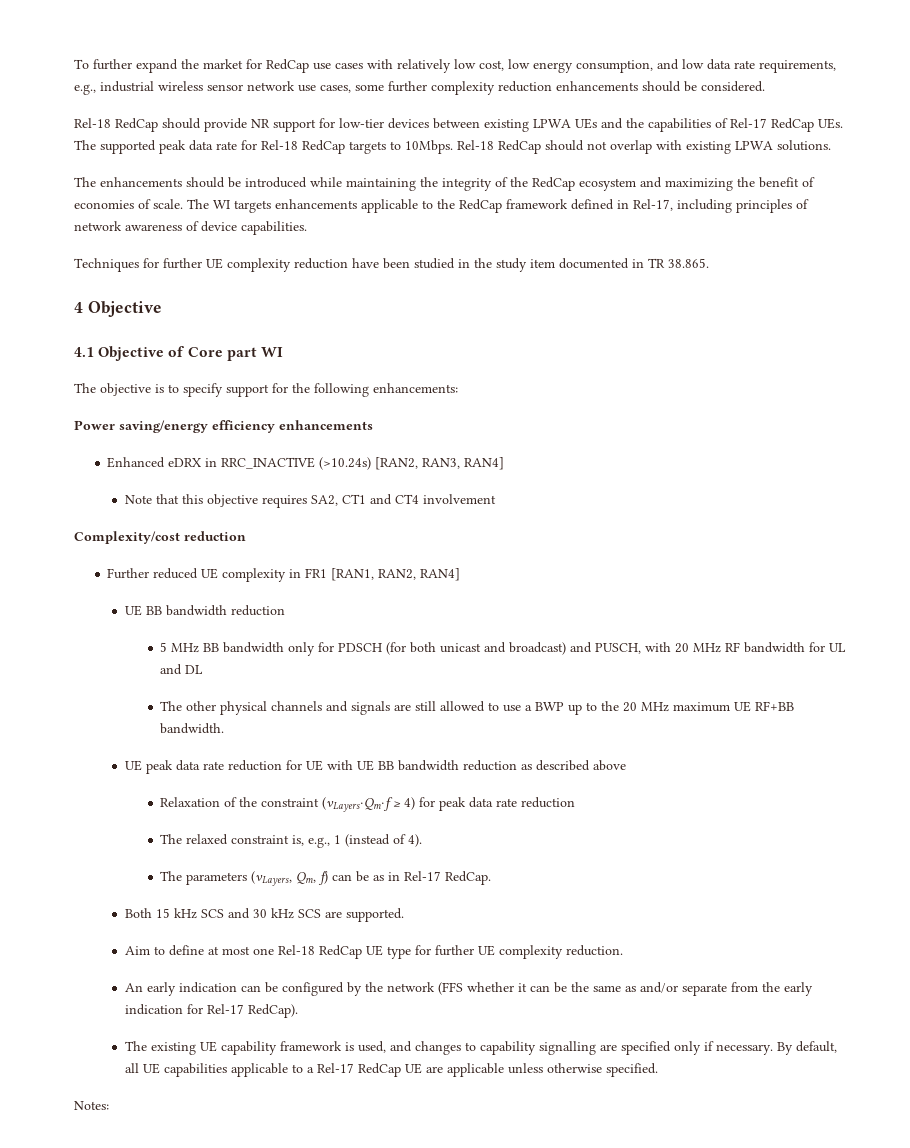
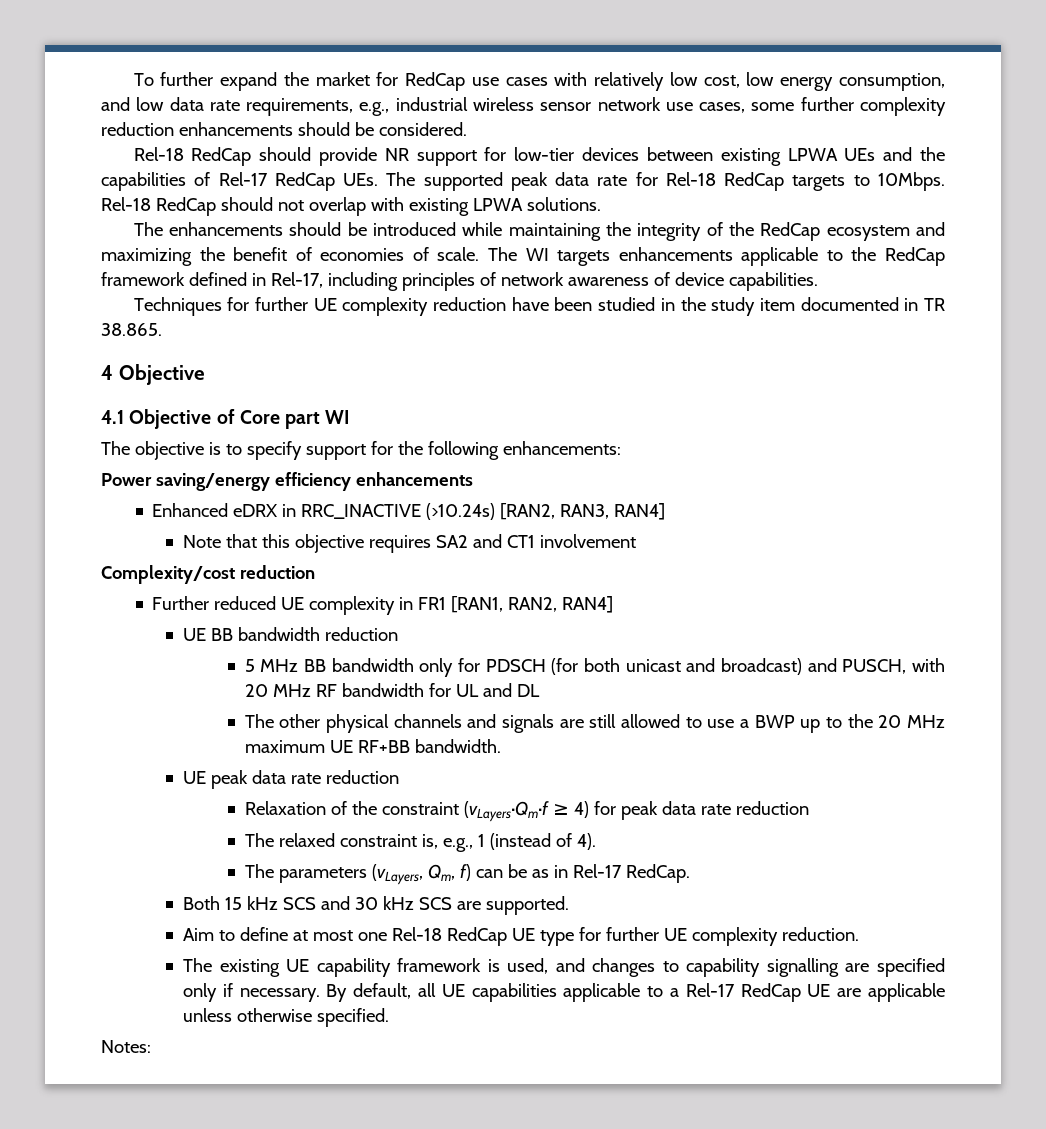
[310,494,419,506] SA2, CT1 and CT4 -> [436,534,536,548] SA2 and CT1
[285,760,626,771] for UE with UE BB bandwidth reduction as described above -> (400, 777) none
[124,982,813,996] [124,1004,298,1018] // An early indication can be configured by the network (FFS whether it can be the same as and/or separate from the early indication for Rel-17 RedCap). -> (859, 934) none

